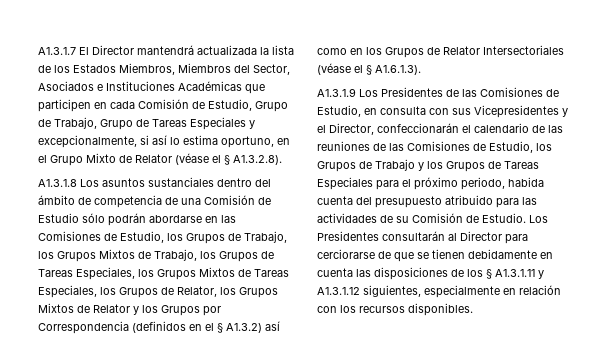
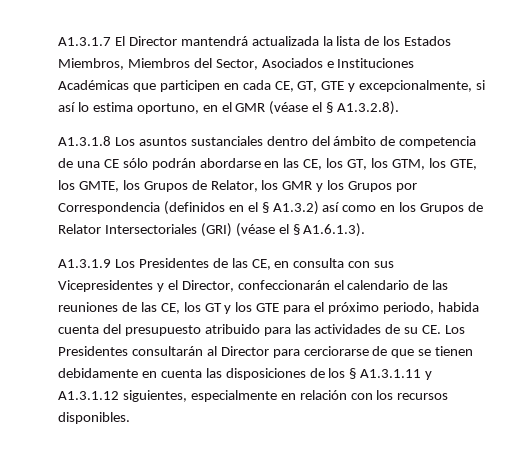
[138,99,288,112] [38,117,246,130] Comisión de Estudio, Grupo de Trabajo, Grupo de Tareas Especiales -> [274,81,345,92] CE, GT, GTE
[50,153,172,166] Grupo Mixto de Relator -> [235,103,266,112] GMR
[204,195,271,205] [38,213,79,223] Comisión de Estudio -> [103,159,119,168] CE
[38,231,287,244] [38,249,274,262] [38,267,289,280] [38,285,97,298] Comisiones de Estudio, los Grupos de Trabajo, los Grupos Mixtos de Trabajo, los Grupos de Tareas Especiales, los Grupos Mixtos de Tareas Especiales, -> [303,158,477,170] [58,180,119,192] CE, los GT, los GTM, los GTE, los GMTE,
[239,287,278,298] [38,303,130,313] Grupos Mixtos de Relator -> [282,181,313,190] GMR
(564, 50) none -> [200,223,232,237] (GRI)
[480,87,559,97] [317,105,361,117] Comisiones de Estudio, -> [251,259,271,270] CE,
[407,141,552,153] [317,159,539,172] [317,177,373,190] Comisiones de Estudio, los Grupos de Trabajo y los Grupos de Tareas Especiales -> [160,302,280,314] CE, los GT y los GTE
[412,213,526,223] Comisión de Estudio. -> [422,325,442,334] CE.

